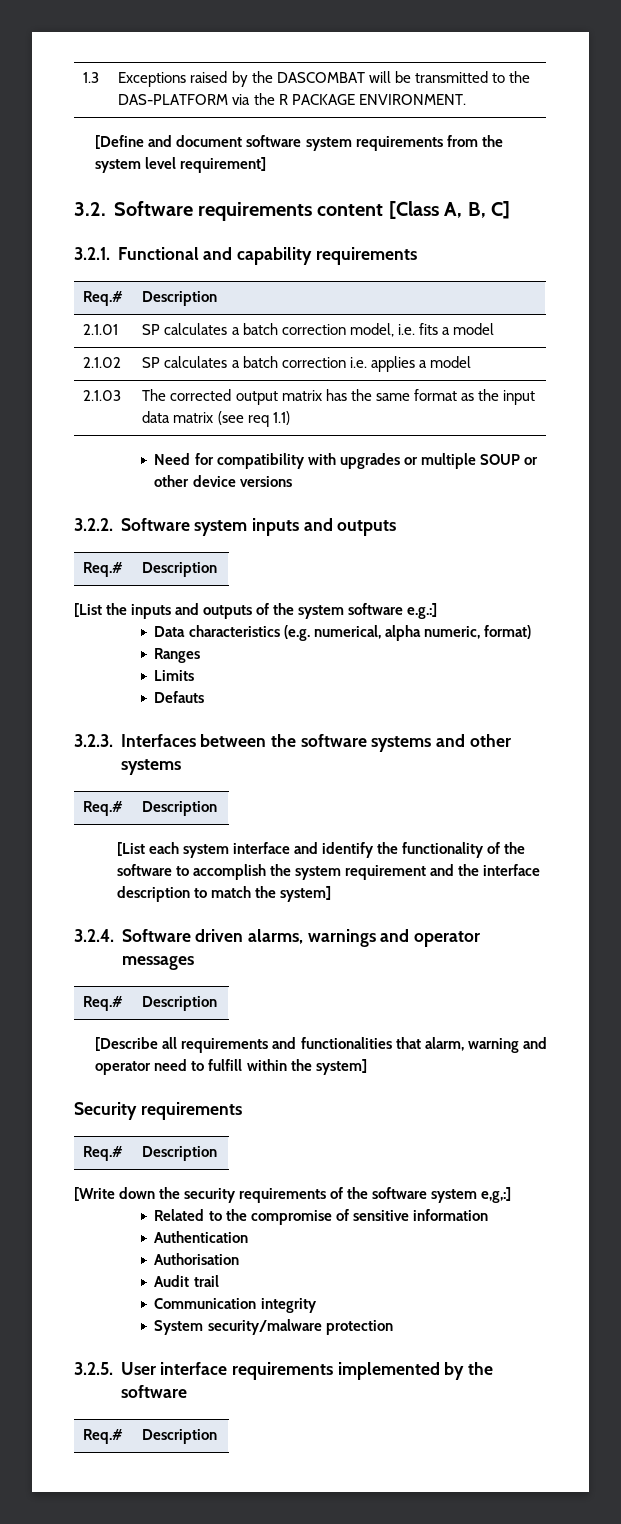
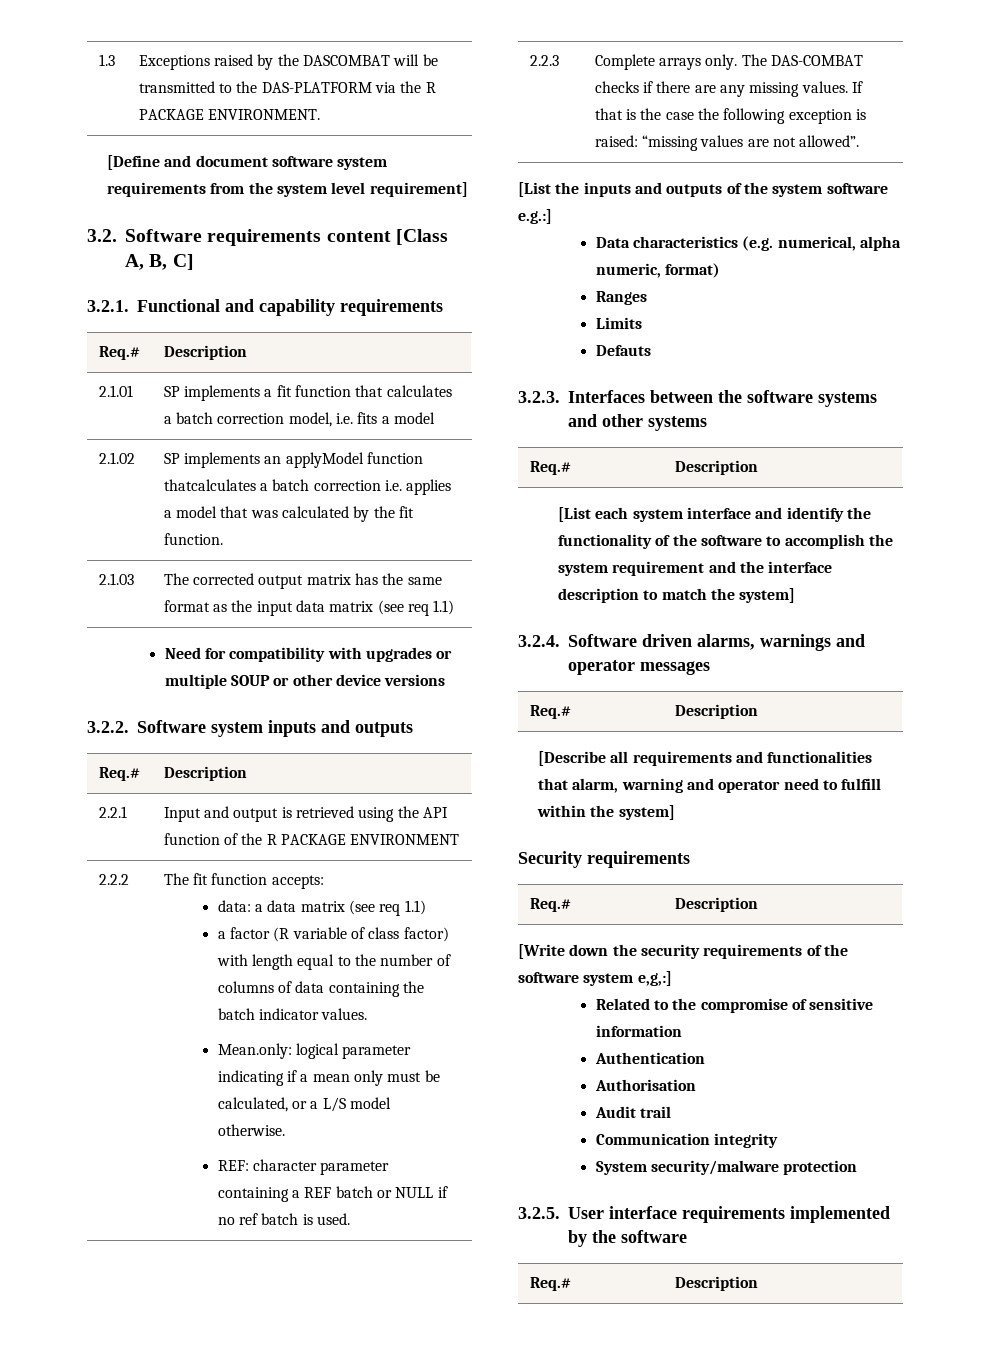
(161, 329) none -> [184,385,384,401] implements a fit function that
[164,356,228,368] calculates -> [184,452,424,468] [163,479,256,491] implements an applyModel function thatcalculates
(471, 362) none -> [220,506,415,522] [163,533,223,545] that was calculated by the fit function.
(218, 569) none -> [98,806,127,818] [163,806,449,822] [163,833,460,845] [98,874,129,885] [163,873,324,889] [217,900,426,916] [217,927,449,942] [216,954,451,970] [217,981,424,997] [217,1008,368,1020] [217,1043,412,1059] [217,1070,440,1086] [217,1097,391,1112] [217,1124,285,1136] [217,1159,390,1175] [217,1186,448,1202] [217,1213,350,1225] [529,55,559,66] [594,54,864,70] [594,81,864,97] [594,108,867,124] [594,135,860,151] // 2.2.1 | Input and output is retrieved using the API function of the R PACKAGE ENVIRONMENT // 2.2.2 | The fit function accepts: // data: a data matrix (see req 1.1) // a factor (R variable of class factor) with length equal to the number of columns of data containing the batch indicator values. // Mean.only: logical parameter indicating if a mean only must be calculated, or a L/S model otherwise. // REF: character parameter containing a REF batch or NULL if no ref batch is used. // 2.2.3 | Complete arrays only. The DAS-COMBAT checks if there are any missing values. If that is the case the following exception is raised: “missing values are not allowed”.

